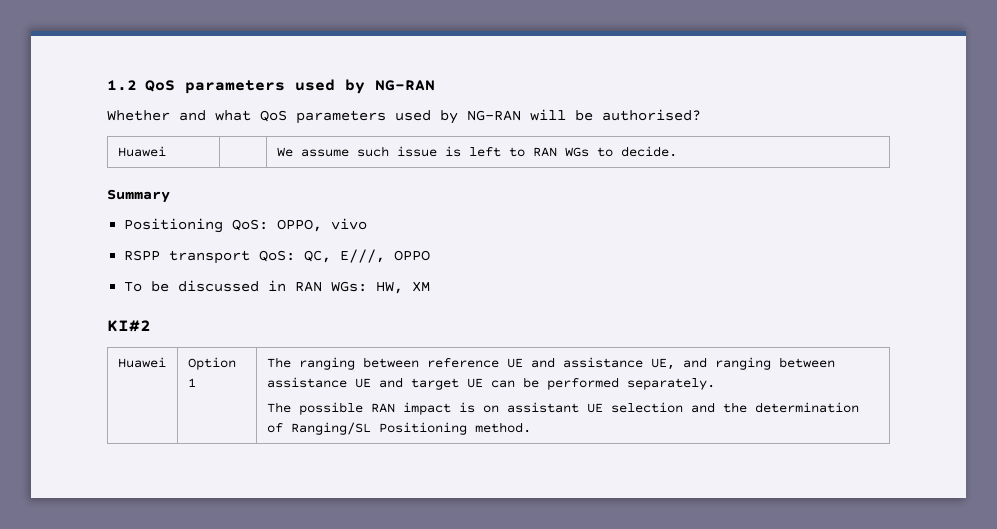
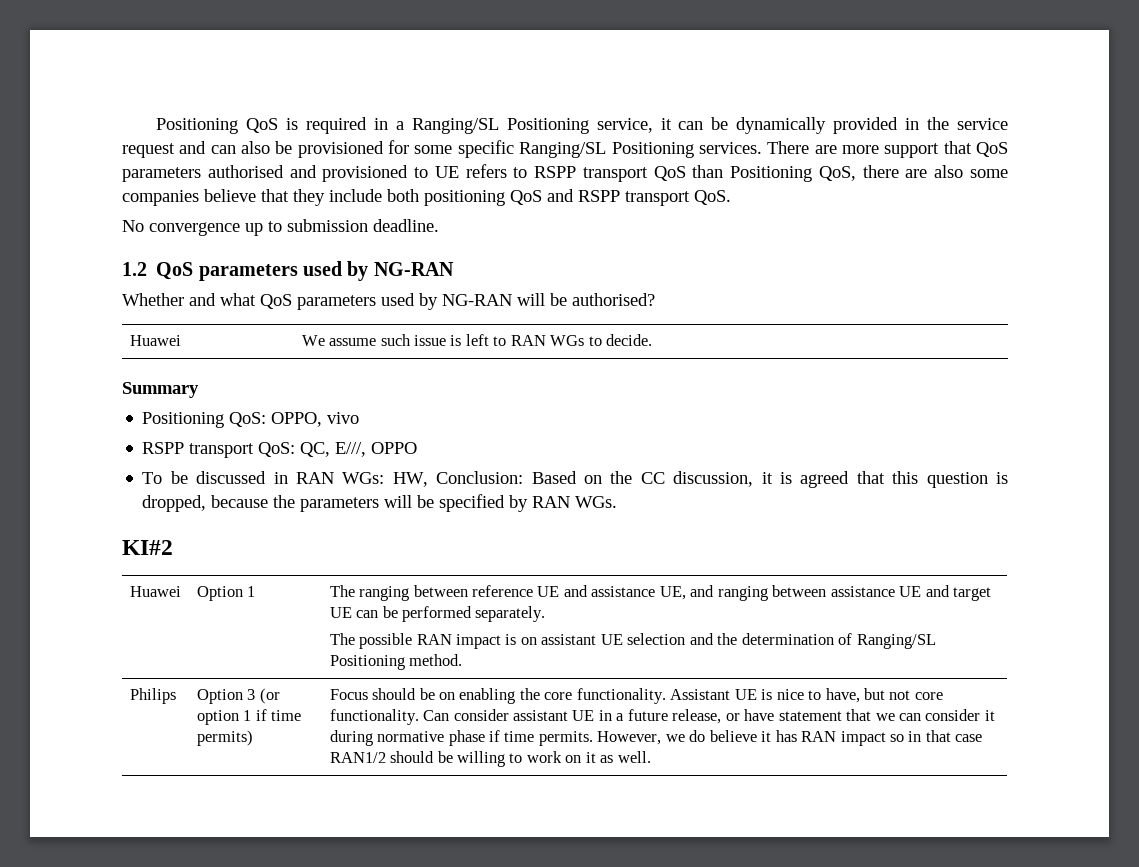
(107, 85) none -> [156,117,1009,134] [122,140,1009,158] [122,164,1008,182] [122,189,731,206] [122,219,439,236] Positioning QoS is required in a Ranging/SL Positioning service, it can be dynamically provided in the service request and can also be provisioned for some specific Ranging/SL Positioning services. There are more support that QoS parameters authorised and provisioned to UE refers to RSPP transport QoS than Positioning QoS, there are also some companies believe that they include both positioning QoS and RSPP transport QoS. // No convergence up to submission deadline. //
[412,281,431,292] XM -> [436,471,1009,488] [142,494,618,512] Conclusion: Based on the CC discussion, it is agreed that this question is dropped, because the parameters will be specified by RAN WGs.
(531, 427) none -> [129,688,176,704] [196,688,280,704] [196,709,302,725] [196,730,253,746] [329,688,943,704] [329,709,995,725] [329,730,983,746] [329,751,651,767] // Philips | Option 3 (or option 1 if time permits) | Focus should be on enabling the core functionality. Assistant UE is nice to have, but not core functionality. Can consider assistant UE in a future release, or have statement that we can consider it during normative phase if time permits. However, we do believe it has RAN impact so in that case RAN1/2 should be willing to work on it as well.

